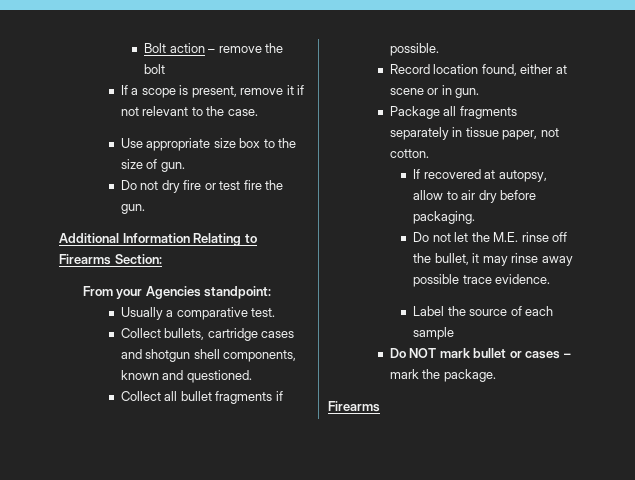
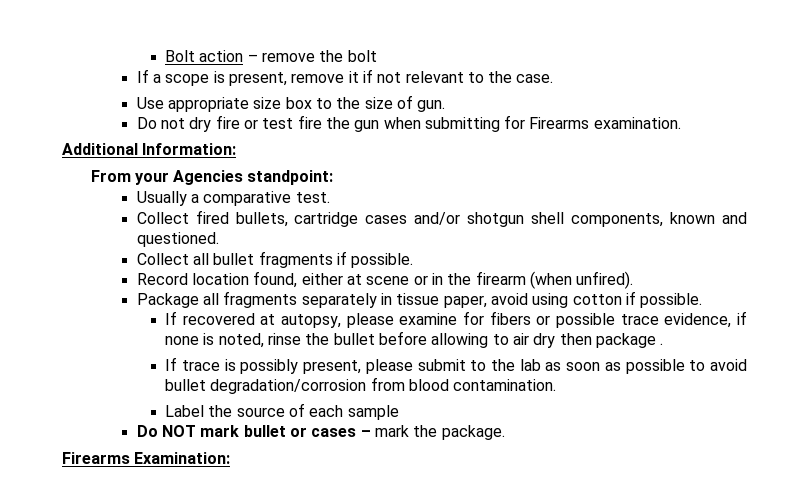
[120,204,145,214] [59,233,257,246] [59,254,162,265] gun. // Additional Information Relating to Firearms Section: -> [354,115,681,132] [62,143,237,155] gun when submitting for Firearms examination. // Additional Information:
(161, 333) none -> [195,210,229,224] fired
[120,349,142,359] and -> [414,212,461,225] and/or
[455,88,480,98] gun. -> [447,271,634,289] the firearm (when unfired).
[540,128,559,137] [389,149,429,158] not cotton. -> [490,291,703,308] avoid using cotton if possible.
[413,190,537,203] [413,211,476,224] [413,232,568,242] [413,253,573,266] [413,274,551,287] allow to air dry before packaging. // Do not let the M.E. rinse off the bullet, it may rinse away possible trace evidence. -> [346,311,747,328] [165,331,664,348] [165,357,747,374] [165,377,557,394] please examine for fibers or possible trace evidence, if none is noted, rinse the bullet before allowing to air dry then package . // If trace is possibly present, please submit to the lab as soon as possible to avoid bullet degradation/corrosion from blood contamination.
(380, 406) none -> [134,452,231,464] Examination:

